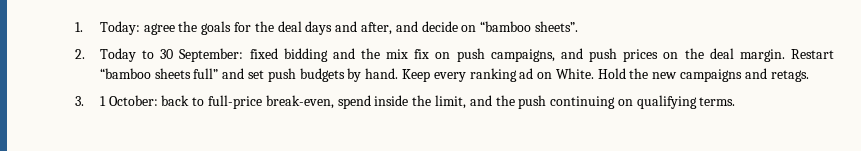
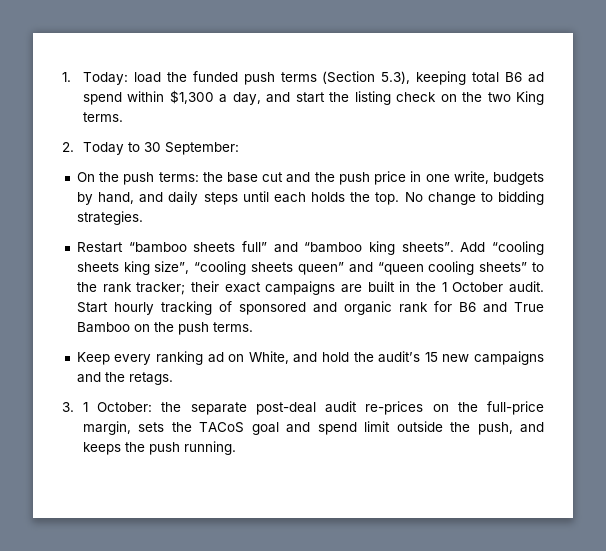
[143,21,578,35] agree the goals for the deal days and after, and decide on “bamboo sheets”. -> [133,71,544,85] [82,90,544,105] [82,112,123,122] load the funded push terms (Section 5.3), keeping total B6 ad spend within $1,300 a day, and start the listing check on the two King terms.
[249,48,785,62] fixed bidding and the mix fix on push campaigns, and push prices on the deal margin. -> [76,171,545,185] [76,191,544,205] [76,211,143,225] // On the push terms: the base cut and the push price in one write, budgets by hand, and daily steps until each holds the top. No change to bidding strategies. //
[248,68,399,82] set push budgets by hand. -> [304,241,544,255] [76,261,544,275] [76,281,544,295] [76,301,544,315] [76,322,253,335] “bamboo king sheets”. Add “cooling sheets king size”, “cooling sheets queen” and “queen cooling sheets” to the rank tracker; their exact campaigns are built in the 1 October audit. Start hourly tracking of sponsored and organic rank for B6 and True Bamboo on the push terms. //
[555,68,649,79] White. Hold the -> [248,351,438,364] White, and hold the audit’s 15
(767, 73) none -> [104,372,125,382] the
[161,95,736,109] back to full-price break-even, spend inside the limit, and the push continuing on qualifying terms. -> [161,401,544,415] [82,421,544,435] [82,441,236,455] the separate post-deal audit re-prices on the full-price margin, sets the TACoS goal and spend limit outside the push, and keeps the push running.

